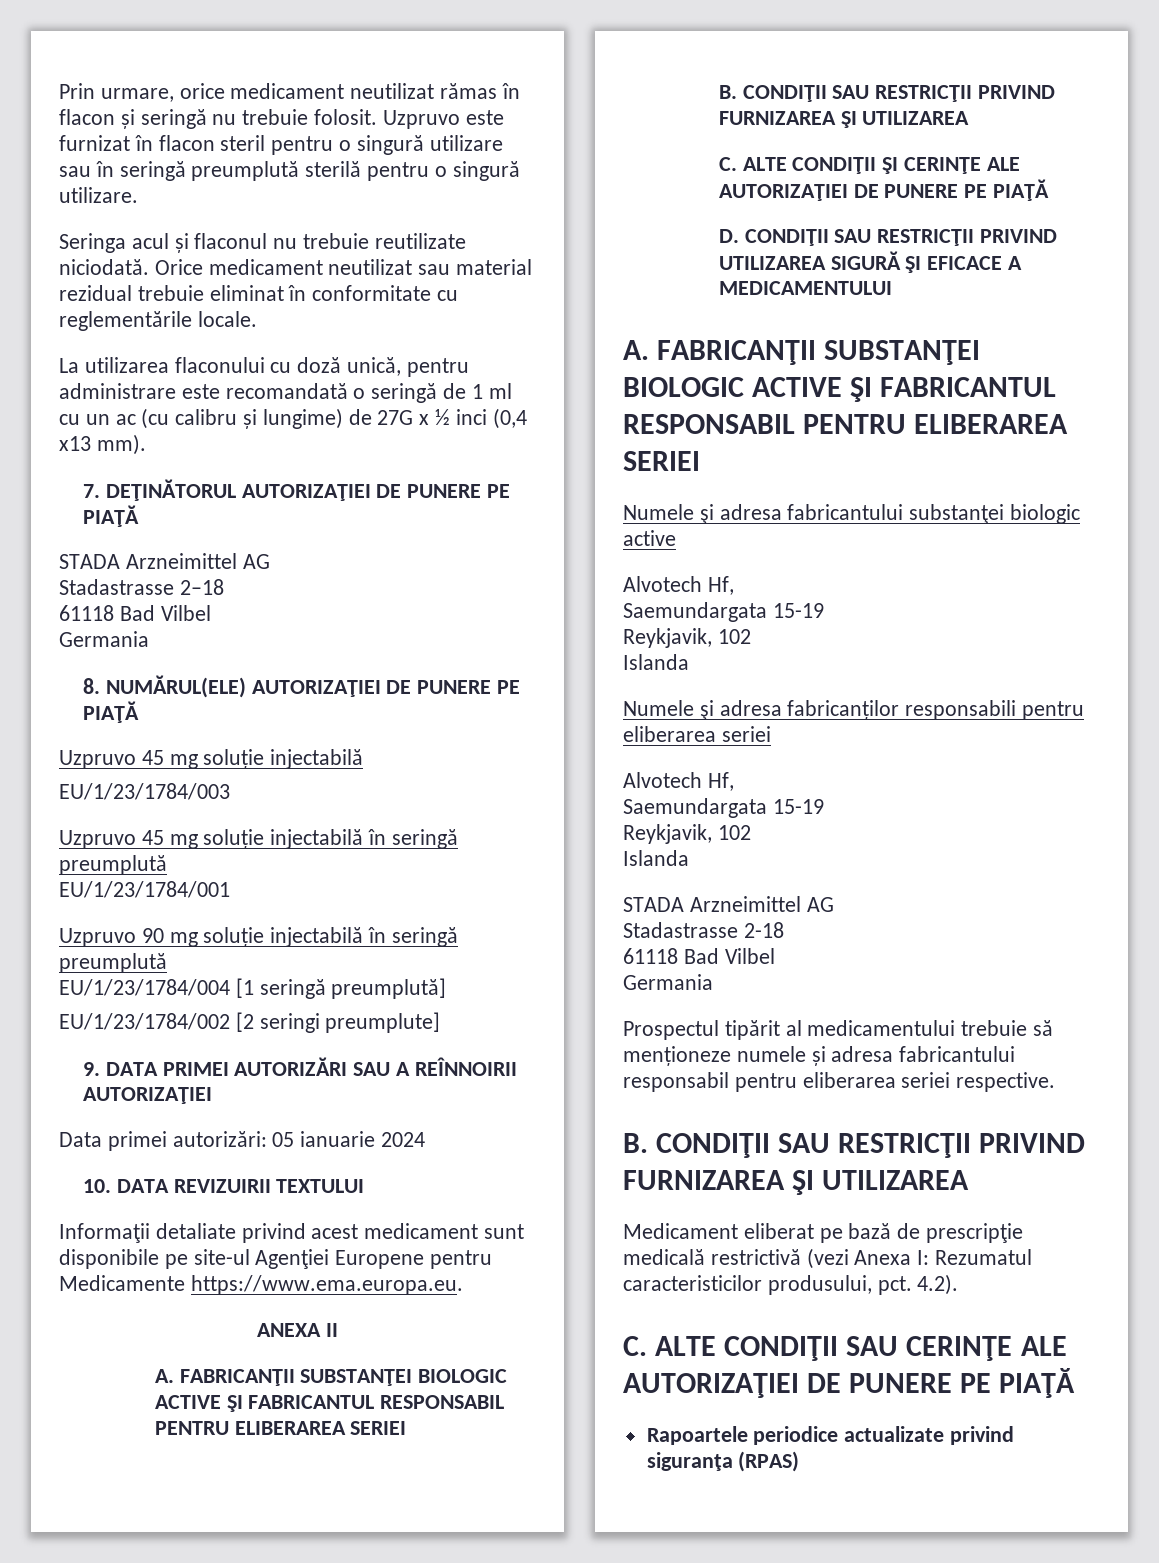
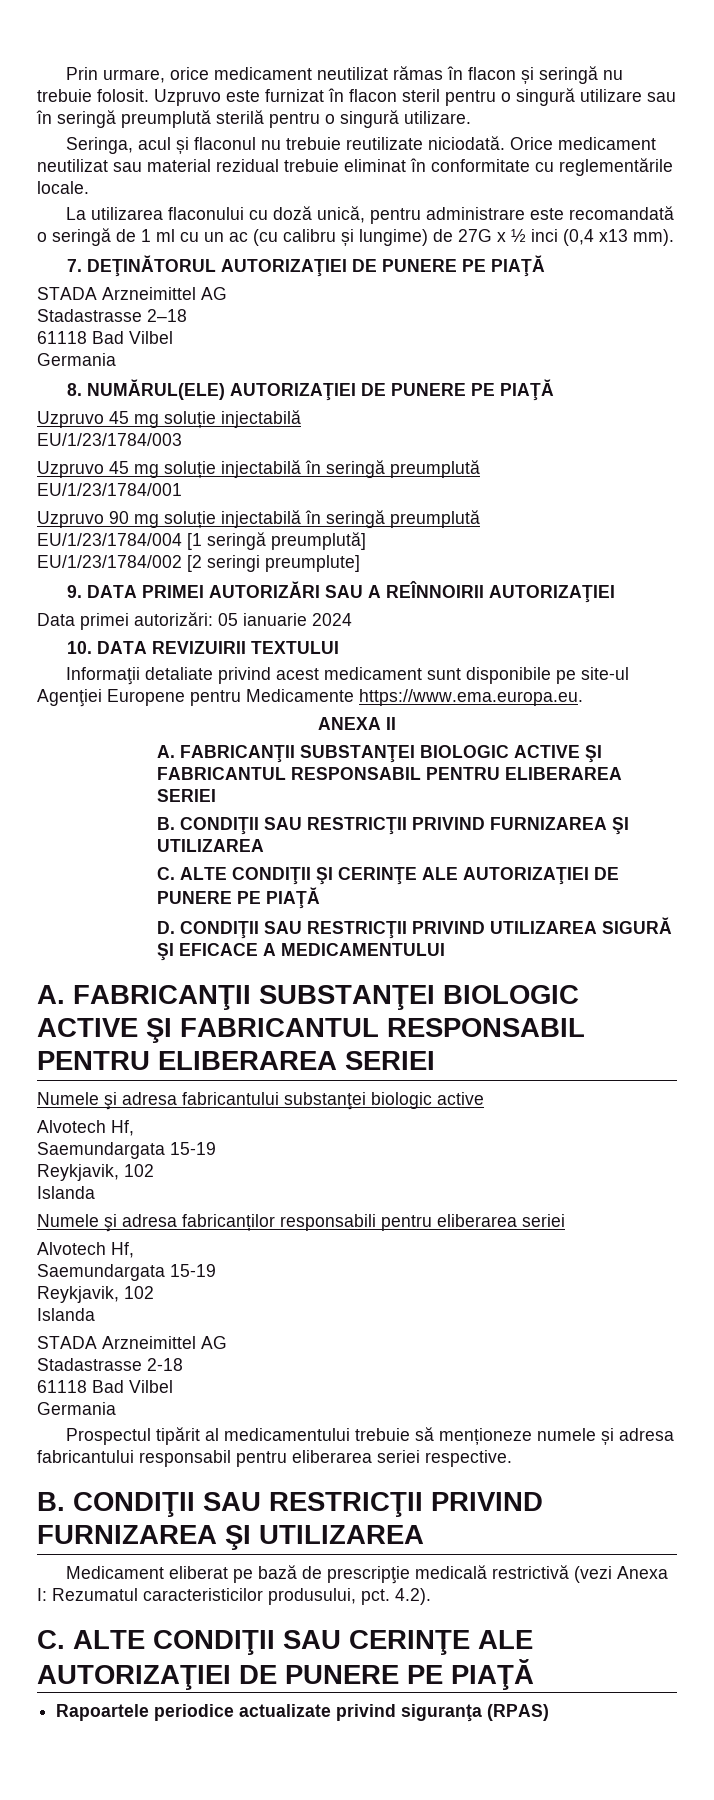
[59,233,126,253] Seringa -> [65,137,133,154] Seringa,

